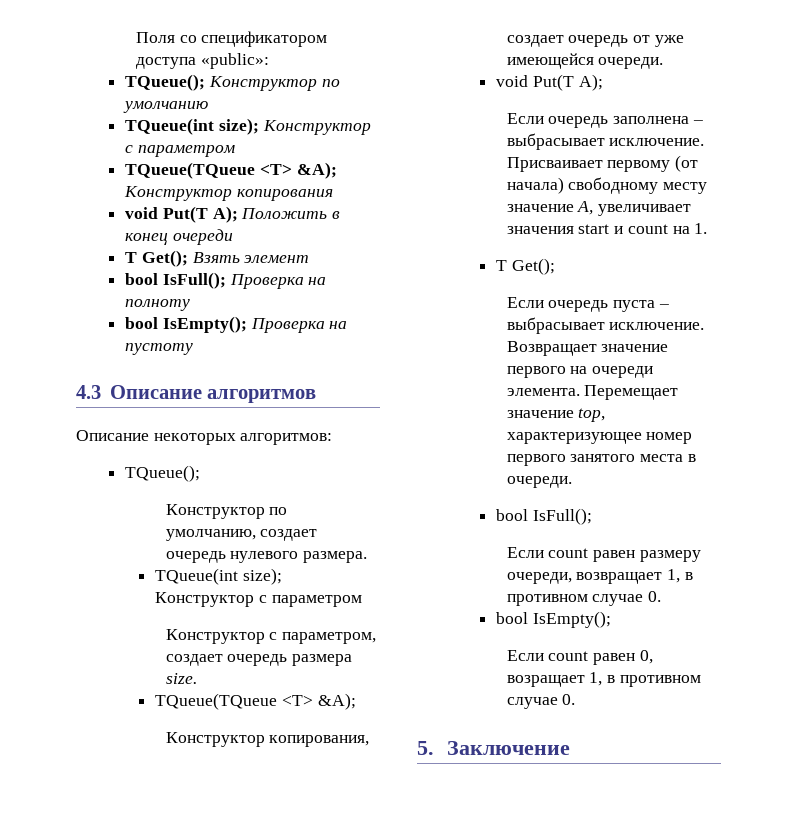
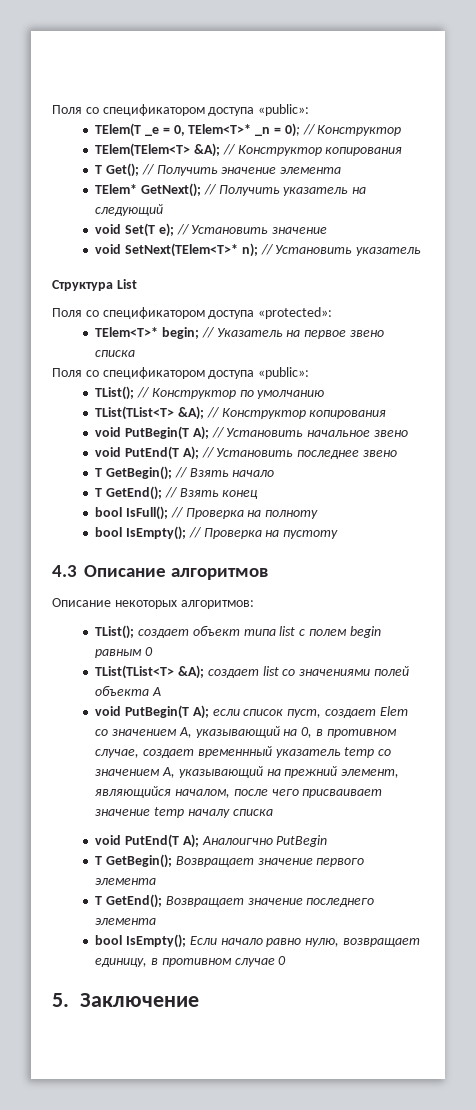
[135,31,328,47] [135,53,269,69] [125,74,340,91] [123,101,209,113] [125,118,371,135] [125,145,235,157] [125,162,337,179] [124,186,333,201] [125,206,341,223] [125,229,233,245] [125,250,310,267] [125,272,226,289] Поля со спецификатором доступа «public»: // TQueue(); Конструктор по умолчанию // TQueue(int size); Конструктор с параметром // TQueue(TQueue <T> &A); Конструктор копирования // void Put(T A); Положить в конец очереди // T Get(); Взять элемент // bool IsFull(); -> [52,104,310,116] [95,123,402,137] [95,143,403,157] [95,163,342,177] [95,183,367,197] [95,204,164,216] [95,223,328,237] [95,243,422,257] [52,279,137,291] [52,307,333,319] [95,327,384,339] [95,350,136,357] [52,367,310,379] [95,386,325,400] [95,406,387,420] [95,426,408,440] [95,446,397,460] [95,466,275,480] [95,486,259,500] [95,506,184,520] Поля со спецификатором доступа «public»: // TElem(T _e = 0, TElem<T>* _n = 0); // Конструктор // TElem(TElem<T> &A); // Конструктор копирования // T Get(); // Получить эначение элемента // TElem* GetNext(); // Получить указатель на следующий // void Set(T e); // Установить значение // void SetNext(TElem<T>* n); // Установить указатель // Структура List // Поля со спецификатором доступа «protected»: // TElem<T>* begin; // Указатель на первое звено списка // Поля со спецификатором доступа «public»: // TList(); // Конструктор по умолчанию // TList(TList<T> &A); // Конструктор копирования // void PutBegin(T A); // Установить начальное звено // void PutEnd(T A); // Установить последнее звено // T GetBegin(); // Взять начало // T GetEnd(); // Взять конец // bool IsFull(); //
(247, 324) none -> [188,527,202,538] //
[125,465,201,482] [165,504,288,519] [165,529,318,541] [165,551,368,563] [155,568,282,585] [155,592,362,607] [165,629,377,644] [165,654,353,666] [165,673,197,684] [155,693,356,710] [165,732,370,747] [506,35,684,47] [506,53,664,69] [496,74,603,91] [506,113,703,128] [506,133,705,150] [506,155,699,172] [506,177,708,194] [506,201,692,216] [506,223,708,234] [496,258,555,275] [506,297,669,312] [506,317,705,334] [506,341,669,356] [506,366,654,378] [506,385,679,400] [506,408,606,422] [506,432,693,444] [506,454,696,466] [506,476,572,488] [496,508,592,525] [506,547,701,562] [506,569,693,584] [506,591,662,606] [496,611,611,628] [506,650,653,665] [506,672,701,687] [506,694,576,709] TQueue(); // Конструктор по умолчанию, создает очередь нулевого размера. // TQueue(int size); Конструктор с параметром // Конструктор с параметром, создает очередь размера size. // TQueue(TQueue <T> &A); // Конструктор копирования, создает очередь от уже имеющейся очереди. // void Put(T A); // Если очередь заполнена – выбрасывает исключение. Присваивает первому (от начала) свободному месту значение А, увеличивает значения start и count на 1. // T Get(); // Если очередь пуста – выбрасывает исключение. Возвращает значение первого на очереди элемента. Перемещает значение top, характеризующее номер первого занятого места в очереди. // bool IsFull(); // Если count равен размеру очереди, возвращает 1, в противном случае 0. // bool IsEmpty(); // Если count равен 0, возращает 1, в противном случае 0. -> [95,625,381,639] [95,647,154,658] [95,665,409,679] [95,685,162,696] [95,705,408,719] [95,726,397,738] [95,746,392,758] [95,766,400,778] [95,786,383,798] [95,807,273,818] [95,834,328,848] [95,854,365,868] [95,878,157,885] [95,894,375,908] [95,918,157,925] [95,934,420,948] [95,956,287,967] TList(); создает объект типа list с полем begin равным 0 // TList(TList<T> &A); создает list со значениями полей объекта A // void PutBegin(T A); если список пуст, создает Elem со значением A, указывающий на 0, в противном случае, создает временнный указатель temp со значением A, указывающий на прежний элемент, являющийся началом, после чего присваивает значение temp началу списка // void PutEnd(T A); Аналоигчно PutBegin // T GetBegin(); Возвращает значение первого элемента // T GetEnd(); Возвращает значение последнего элемента // bool IsEmpty(); Если начало равно нулю, возвращает единицу, в противном случае 0

